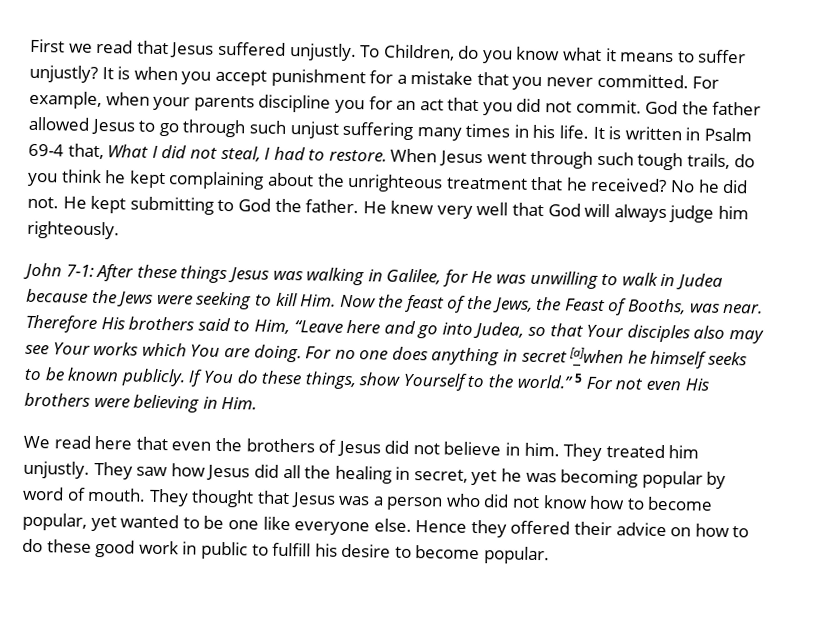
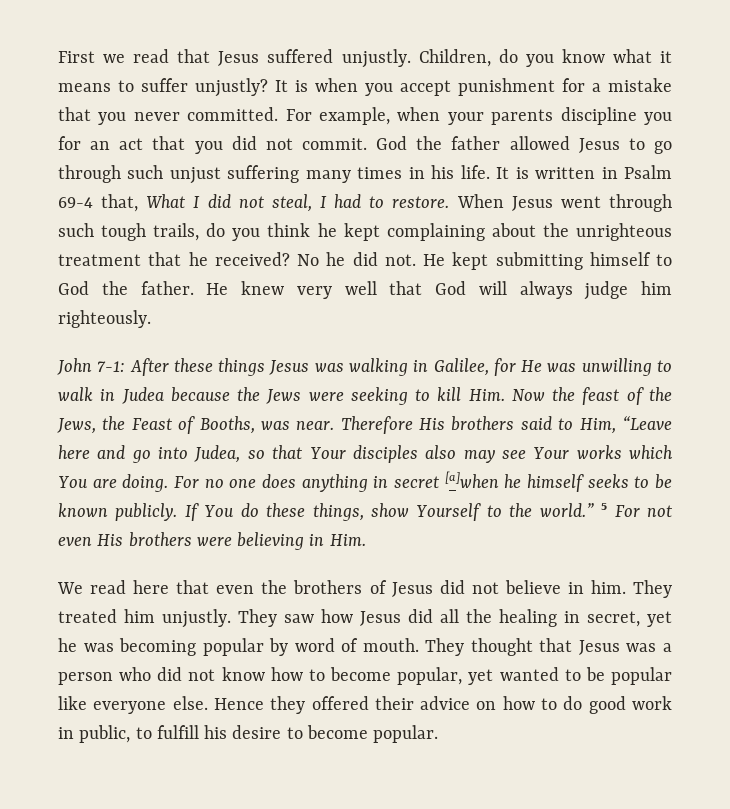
[360,45,381,58] To -> (411, 58) none
(214, 205) none -> [589,252,651,266] himself
[227,520,259,530] one -> [611,667,672,685] popular
[46,539,92,553] these -> (583, 703) none
[200,541,248,560] public -> [79,725,131,743] public,

